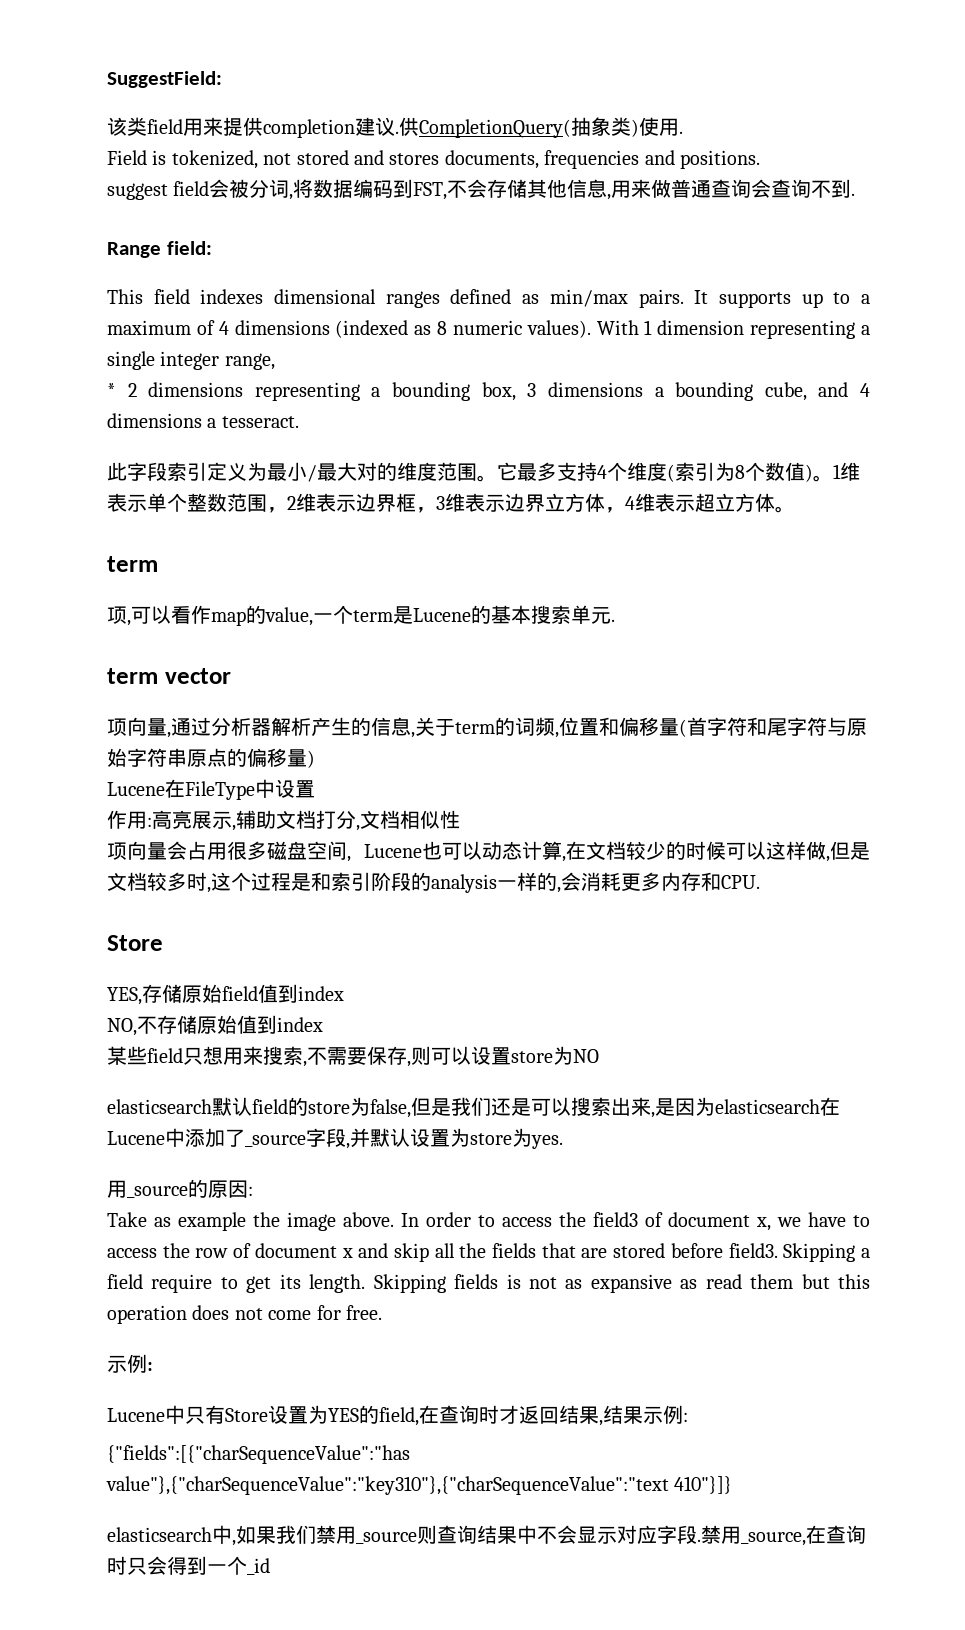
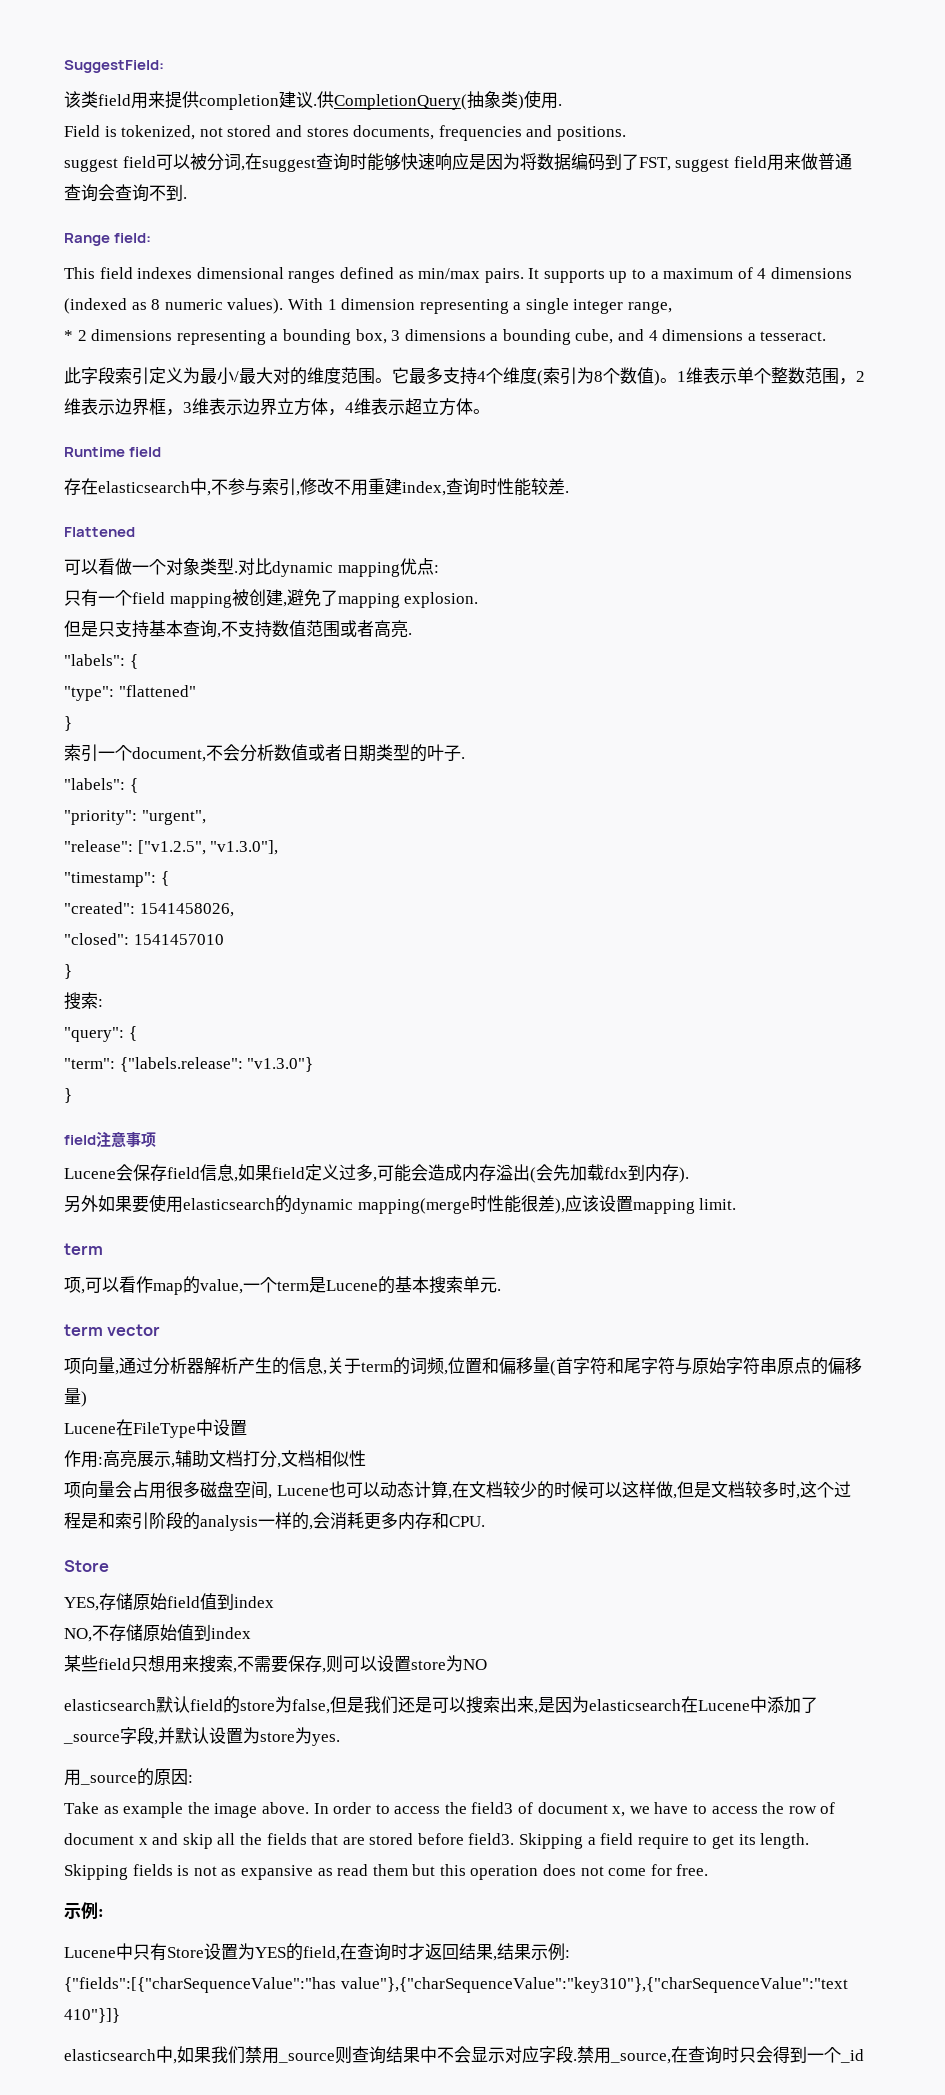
[209,179,230,198] 会 -> [155,154,190,170] 可以
[293,179,612,200] 将数据编码到FST,不会存储其他信息, -> [244,153,767,172] 在suggest查询时能够快速响应是因为将数据编码到了FST, suggest field
(795, 509) none -> [64,447,162,457] [64,478,569,496] [64,527,135,537] [64,558,439,577] [64,589,479,608] [64,620,412,638] [64,654,138,669] [64,685,196,701] [64,716,72,731] [64,744,465,762] [64,778,138,793] [64,810,206,825] [64,840,279,855] [64,871,169,887] [64,902,234,917] [64,933,224,945] [64,964,72,979] [64,992,103,1010] [64,1026,137,1042] [64,1057,314,1072] [64,1088,72,1103] [64,1131,156,1148] [64,1164,689,1183] [64,1194,737,1214] // Runtime field // 存在elasticsearch中,不参与索引,修改不用重建index,查询时性能较差. // Flattened // 可以看做一个对象类型.对比dynamic mapping优点: // 只有一个field mapping被创建,避免了mapping explosion. // 但是只支持基本查询,不支持数值范围或者高亮. // "labels": { // "type": "flattened" // } // 索引一个document,不会分析数值或者日期类型的叶子. // "labels": { // "priority": "urgent", // "release": ["v1.2.5", "v1.3.0"], // "timestamp": { // "created": 1541458026, // "closed": 1541457010 // } // 搜索: // "query": { // "term": {"labels.release": "v1.3.0"} // } // field注意事项 // Lucene会保存field信息,如果field定义过多,可能会造成内存溢出(会先加载fdx到内存). // 另外如果要使用elasticsearch的dynamic mapping(merge时性能很差),应该设置mapping limit.

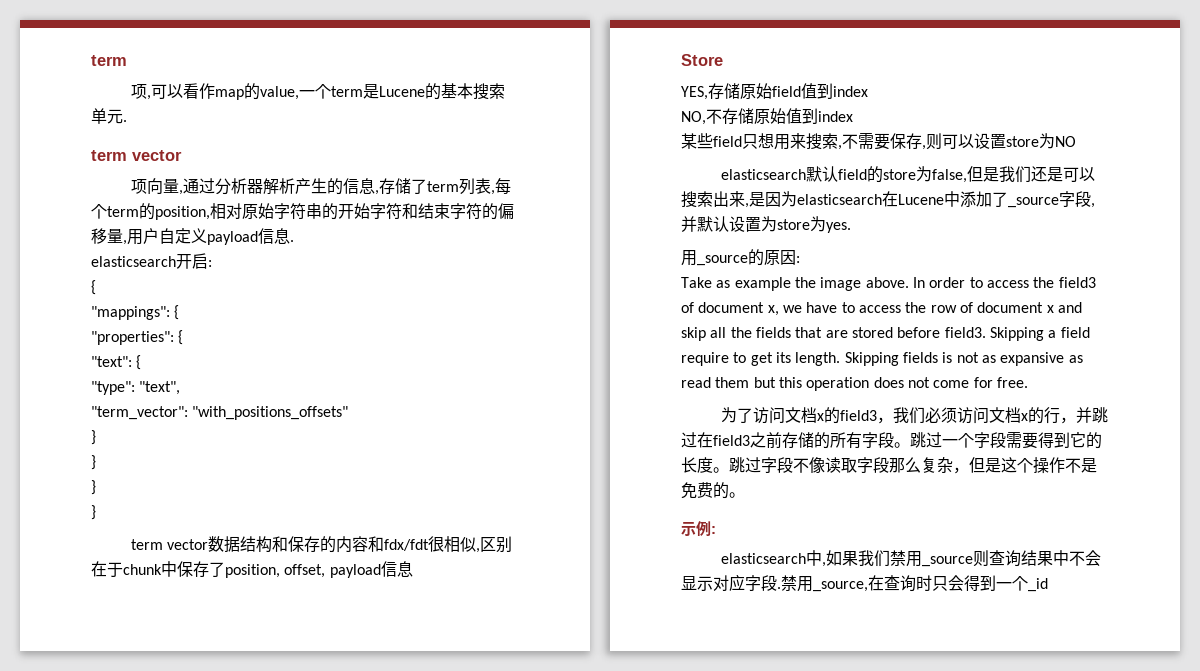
[64,60,164,73] [64,90,562,110] [64,125,626,141] [64,153,852,172] [64,184,187,202] [64,233,152,246] [64,267,853,283] [64,298,673,314] [64,329,827,345] [64,367,865,386] [64,398,490,416] [64,447,162,457] [64,478,569,496] [64,527,135,537] [64,558,439,577] [64,589,479,608] [64,620,412,638] [64,654,138,669] [64,685,196,701] [64,716,72,731] [64,744,465,762] [64,778,138,793] [64,810,206,825] [64,840,279,855] [64,871,169,887] [64,902,234,917] [64,933,224,945] [64,964,72,979] [64,992,103,1010] [64,1026,137,1042] [64,1057,314,1072] [64,1088,72,1103] [64,1131,156,1148] [64,1164,689,1183] [64,1194,737,1214] SuggestField: // 该类field用来提供completion建议.供CompletionQuery(抽象类)使用. // Field is tokenized, not stored and stores documents, frequencies and positions. // suggest field可以被分词,在suggest查询时能够快速响应是因为将数据编码到了FST, suggest field用来做普通查询会查询不到. // Range field: // This field indexes dimensional ranges defined as min/max pairs. It supports up to a maximum of 4 dimensions (indexed as 8 numeric values). With 1 dimension representing a single integer range, // * 2 dimensions representing a bounding box, 3 dimensions a bounding cube, and 4 dimensions a tesseract. // 此字段索引定义为最小/最大对的维度范围。它最多支持4个维度(索引为8个数值)。1维表示单个整数范围，2维表示边界框，3维表示边界立方体，4维表示超立方体。 // Runtime field // 存在elasticsearch中,不参与索引,修改不用重建index,查询时性能较差. // Flattened // 可以看做一个对象类型.对比dynamic mapping优点: // 只有一个field mapping被创建,避免了mapping explosion. // 但是只支持基本查询,不支持数值范围或者高亮. // "labels": { // "type": "flattened" // } // 索引一个document,不会分析数值或者日期类型的叶子. // "labels": { // "priority": "urgent", // "release": ["v1.2.5", "v1.3.0"], // "timestamp": { // "created": 1541458026, // "closed": 1541457010 // } // 搜索: // "query": { // "term": {"labels.release": "v1.3.0"} // } // field注意事项 // Lucene会保存field信息,如果field定义过多,可能会造成内存溢出(会先加载fdx到内存). // 另外如果要使用elasticsearch的dynamic mapping(merge时性能很差),应该设置mapping limit. // -> (91, 60) none
[327,1357,862,1376] [64,1388,87,1407] [64,1419,247,1438] [64,1450,366,1468] [64,1481,851,1499] [64,1512,485,1531] 关于term的词频,位置和偏移量(首字符和尾字符与原始字符串原点的偏移量) // Lucene在FileType中设置 // 作用:高亮展示,辅助文档打分,文档相似性 // 项向量会占用很多磁盘空间, Lucene也可以动态计算,在文档较少的时候可以这样做,但是文档较多时,这个过程是和索引阶段的analysis一样的,会消耗更多内存和CPU. -> [378,178,511,195] [91,203,514,220] [91,228,294,245] [91,253,212,269] [91,280,96,295] [91,305,180,320] [91,330,184,345] [91,355,142,370] [91,381,181,395] [91,406,349,420] [91,430,96,445] [91,455,96,470] [91,480,96,495] [91,505,96,520] [130,536,513,553] [91,561,413,578] 存储了term列表,每个term的position,相对原始字符串的开始字符和结束字符的偏移量,用户自定义payload信息. // elasticsearch开启: // { // "mappings": { // "properties": { // "text": { // "type": "text", // "term_vector": "with_positions_offsets" // } // } // } // } // term vector数据结构和保存的内容和fdx/fdt很相似,区别在于chunk中保存了position, offset, payload信息
[64,1902,104,1919] [64,1943,570,1961] [64,1977,848,1993] [64,2008,120,2023] 示例: // Lucene中只有Store设置为YES的field,在查询时才返回结果,结果示例: // {"fields":[{"charSequenceValue":"has value"},{"charSequenceValue":"key310"},{"charSequenceValue":"text 410"}]} -> [720,407,1108,424] [681,432,1102,449] [681,457,1097,474] [681,482,745,499] [681,521,716,536] 为了访问文档x的field3，我们必须访问文档x的行，并跳过在field3之前存储的所有字段。跳过一个字段需要得到它的长度。跳过字段不像读取字段那么复杂，但是这个操作不是免费的。 // 示例:

